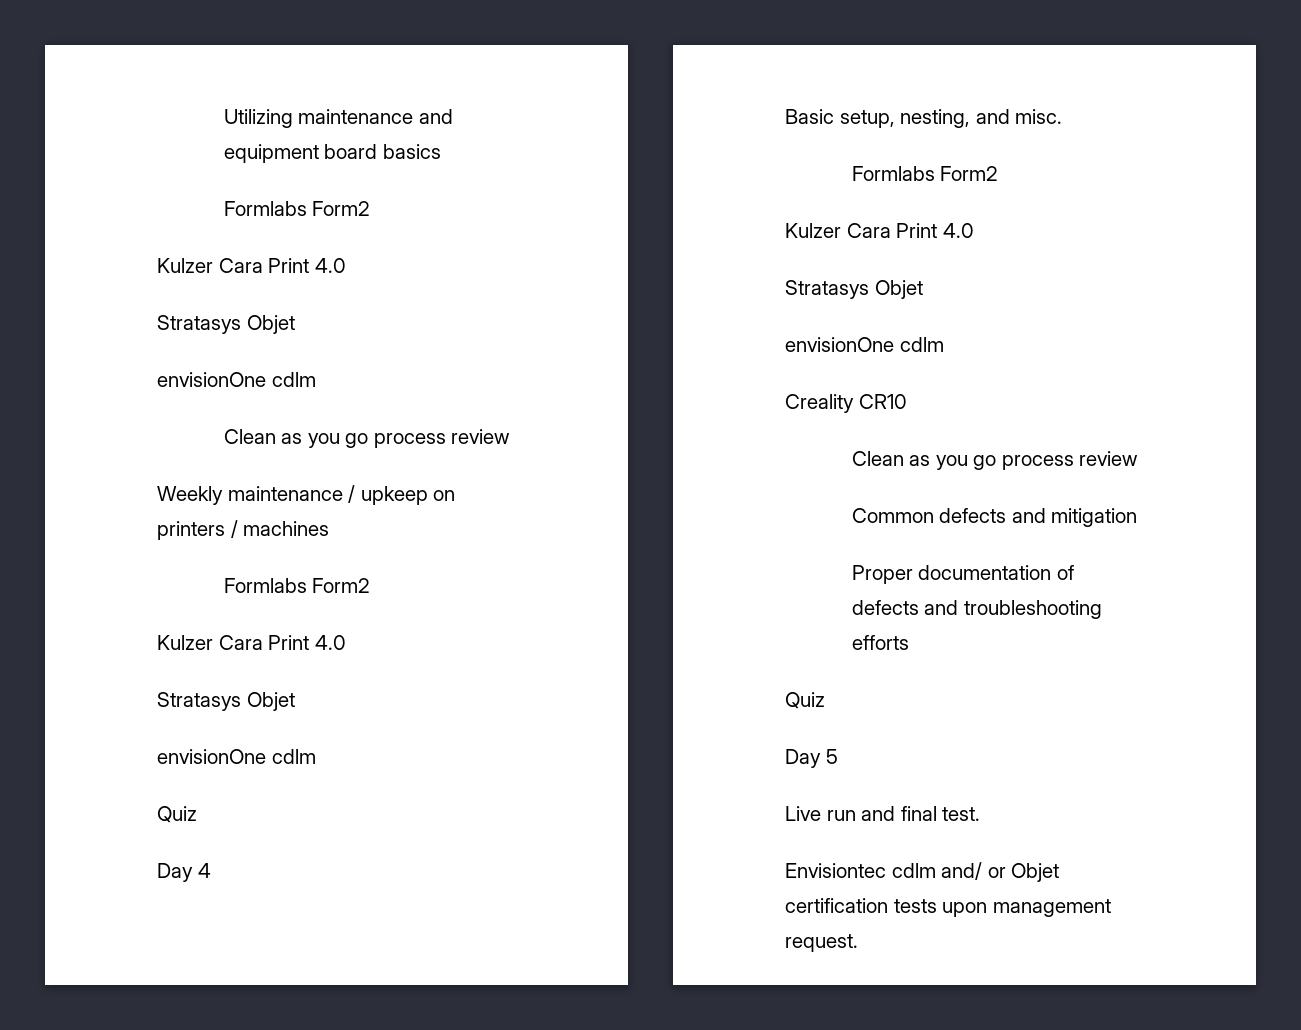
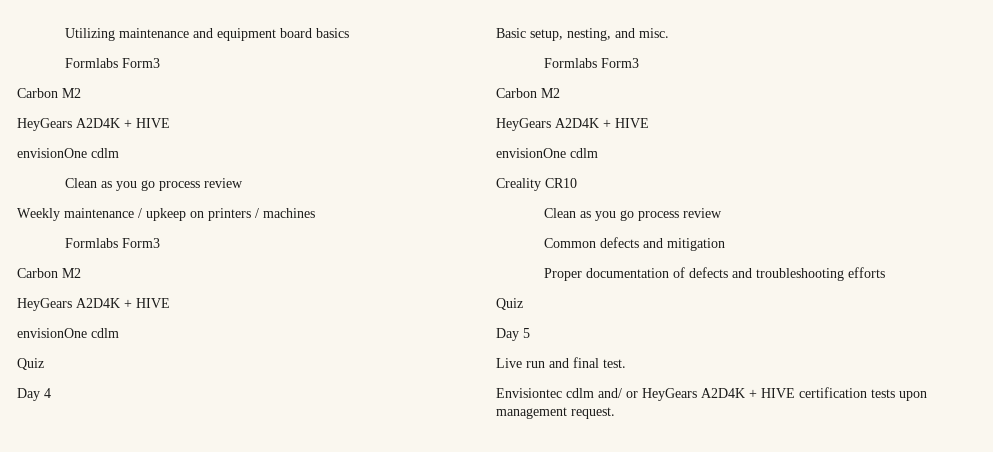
[312,201,371,216] [157,258,346,273] [157,315,295,334] Form2 // Kulzer Cara Print 4.0 // Stratasys Objet -> [121,58,160,68] [17,88,81,98] [17,118,170,131] Form3 // Carbon M2 // HeyGears A2D4K + HIVE
[312,578,371,593] [157,635,346,650] [157,692,295,711] Form2 // Kulzer Cara Print 4.0 // Stratasys Objet -> [121,238,160,248] [17,268,81,278] [17,298,170,311] Form3 // Carbon M2 // HeyGears A2D4K + HIVE
[940,166,999,181] [785,223,974,238] [785,280,923,299] Form2 // Kulzer Cara Print 4.0 // Stratasys Objet -> [600,58,639,68] [496,88,560,98] [496,118,649,131] Form3 // Carbon M2 // HeyGears A2D4K + HIVE
[1011,863,1060,882] Objet -> [642,388,795,401] HeyGears A2D4K + HIVE

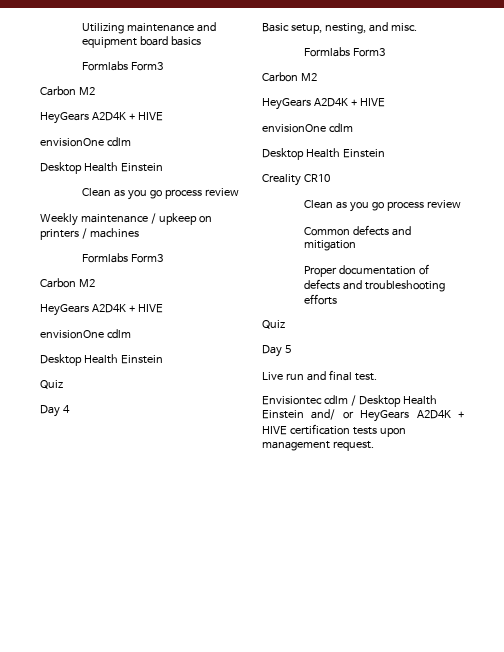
(119, 153) none -> [40,162,163,174] // Desktop Health Einstein
(119, 333) none -> [40,354,163,366] // Desktop Health Einstein
(598, 153) none -> [262,148,385,160] // Desktop Health Einstein
(594, 393) none -> [350,395,437,407] [262,410,304,419] / Desktop Health Einstein

